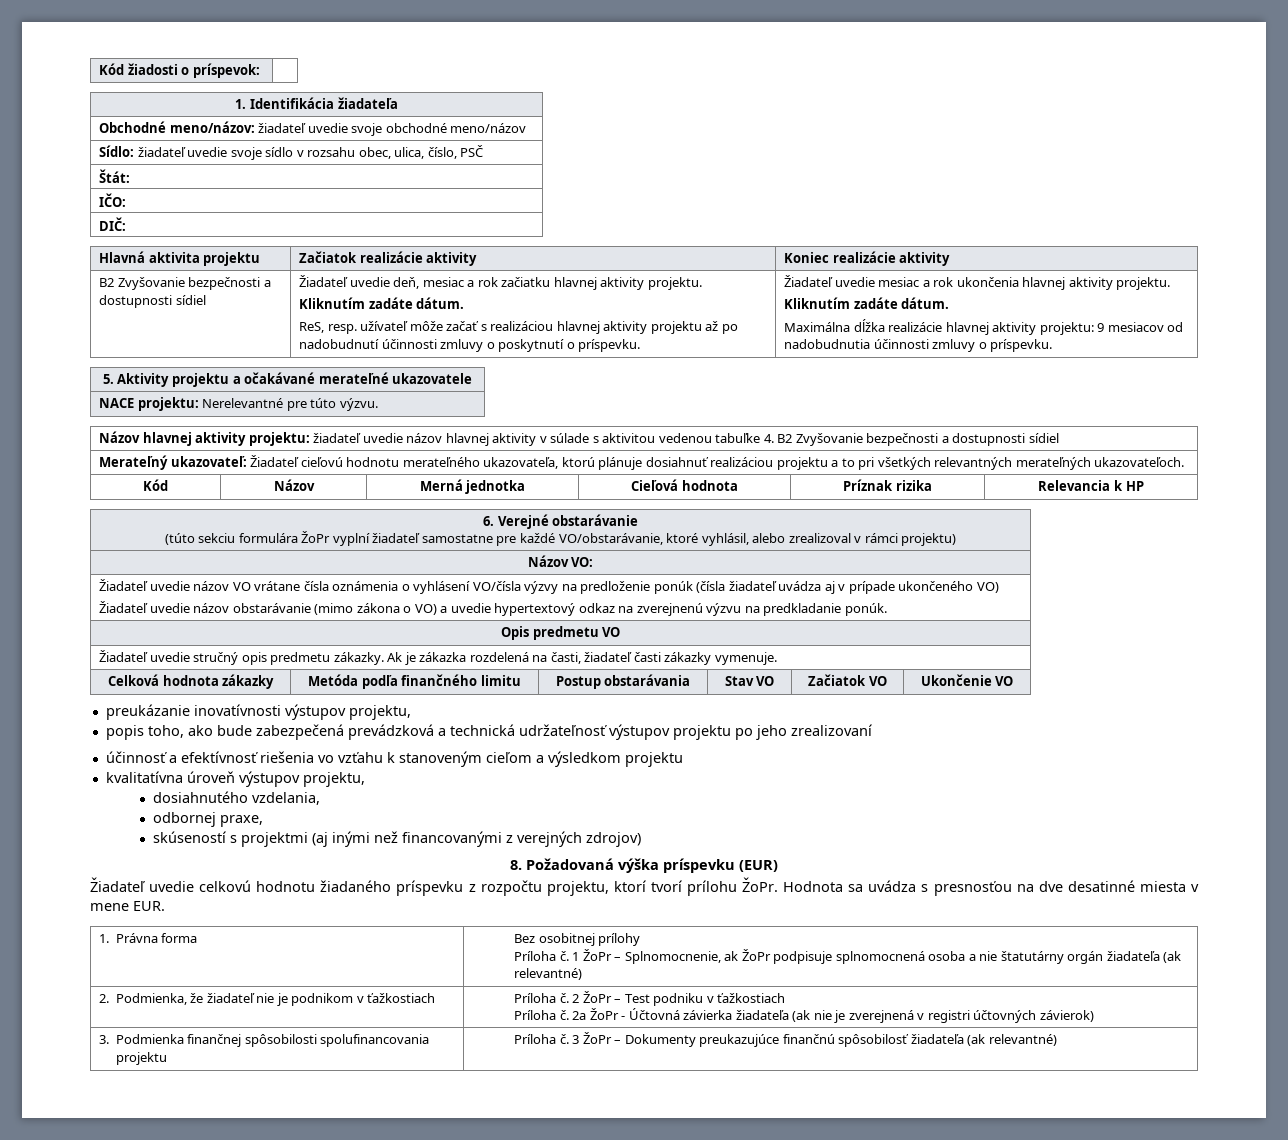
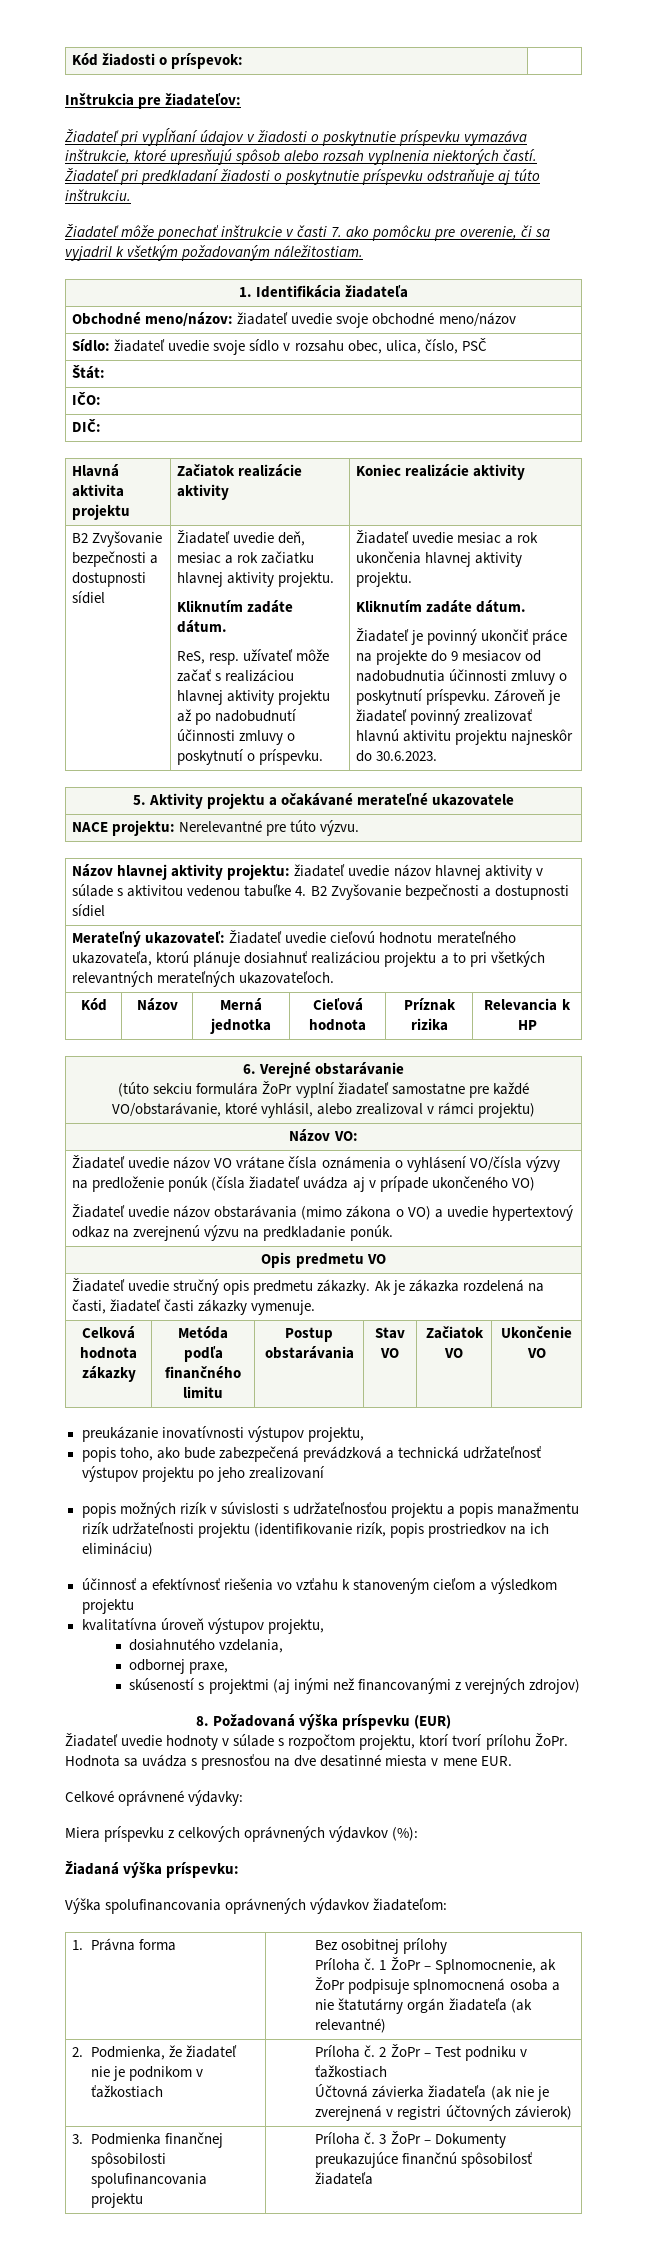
(260, 70) none -> [65,93,242,109] [64,128,528,146] [65,149,538,165] [64,168,541,185] [65,189,131,201] [64,224,550,241] [65,245,364,261] // Inštrukcia pre žiadateľov: // Žiadateľ pri vypĺňaní údajov v žiadosti o poskytnutie príspevku vymazáva inštrukcie, ktoré upresňujú spôsob alebo rozsah vyplnenia niektorých častí. Žiadateľ pri predkladaní žiadosti o poskytnutie príspevku odstraňuje aj túto inštrukciu. // Žiadateľ môže ponechať inštrukcie v časti 7. ako pomôcku pre overenie, či sa vyjadril k všetkým požadovaným náležitostiam.
[784,319,1094,335] Maximálna dĺžka realizácie hlavnej aktivity projektu: -> [356,628,568,645] [356,650,448,665] Žiadateľ je povinný ukončiť práce na projekte do
[990,339,1053,352] príspevku. -> [356,689,561,705] [356,709,533,725] [356,729,574,745] [356,750,438,762] poskytnutí príspevku. Zároveň je žiadateľ povinný zrealizovať hlavnú aktivitu projektu najneskôr do 30.6.2023.
(300, 461) none -> [285,932,327,944] uvedie
[232,603,311,613] obstarávanie -> [214,1205,298,1218] obstarávania
(872, 730) none -> [81,1502,580,1518] [81,1522,549,1538] [81,1542,153,1557] // popis možných rizík v súvislosti s udržateľnosťou projektu a popis manažmentu rizík udržateľnosti projektu (identifikovanie rizík, popis prostriedkov na ich elimináciu)
[199,880,542,896] celkovú hodnotu žiadaného príspevku z rozpočtu -> [166,1734,356,1750] hodnoty v súlade s rozpočtom
(165, 906) none -> [65,1790,244,1806] [65,1826,419,1842] [65,1861,240,1878] [65,1898,448,1914] // Celkové oprávnené výdavky: // Miera príspevku z celkových oprávnených výdavkov (%): // Žiadaná výška príspevku: // Výška spolufinancovania oprávnených výdavkov žiadateľom:
[514,1008,626,1020] Príloha č. 2a ŽoPr - -> (388, 2071) none
[967,1034,1057,1046] (ak relevantné) -> (374, 2178) none

